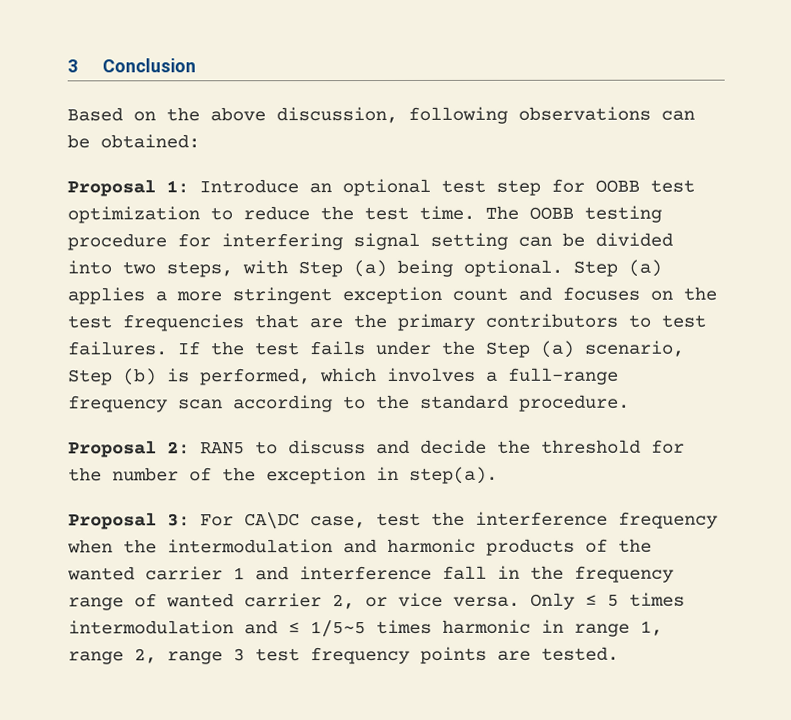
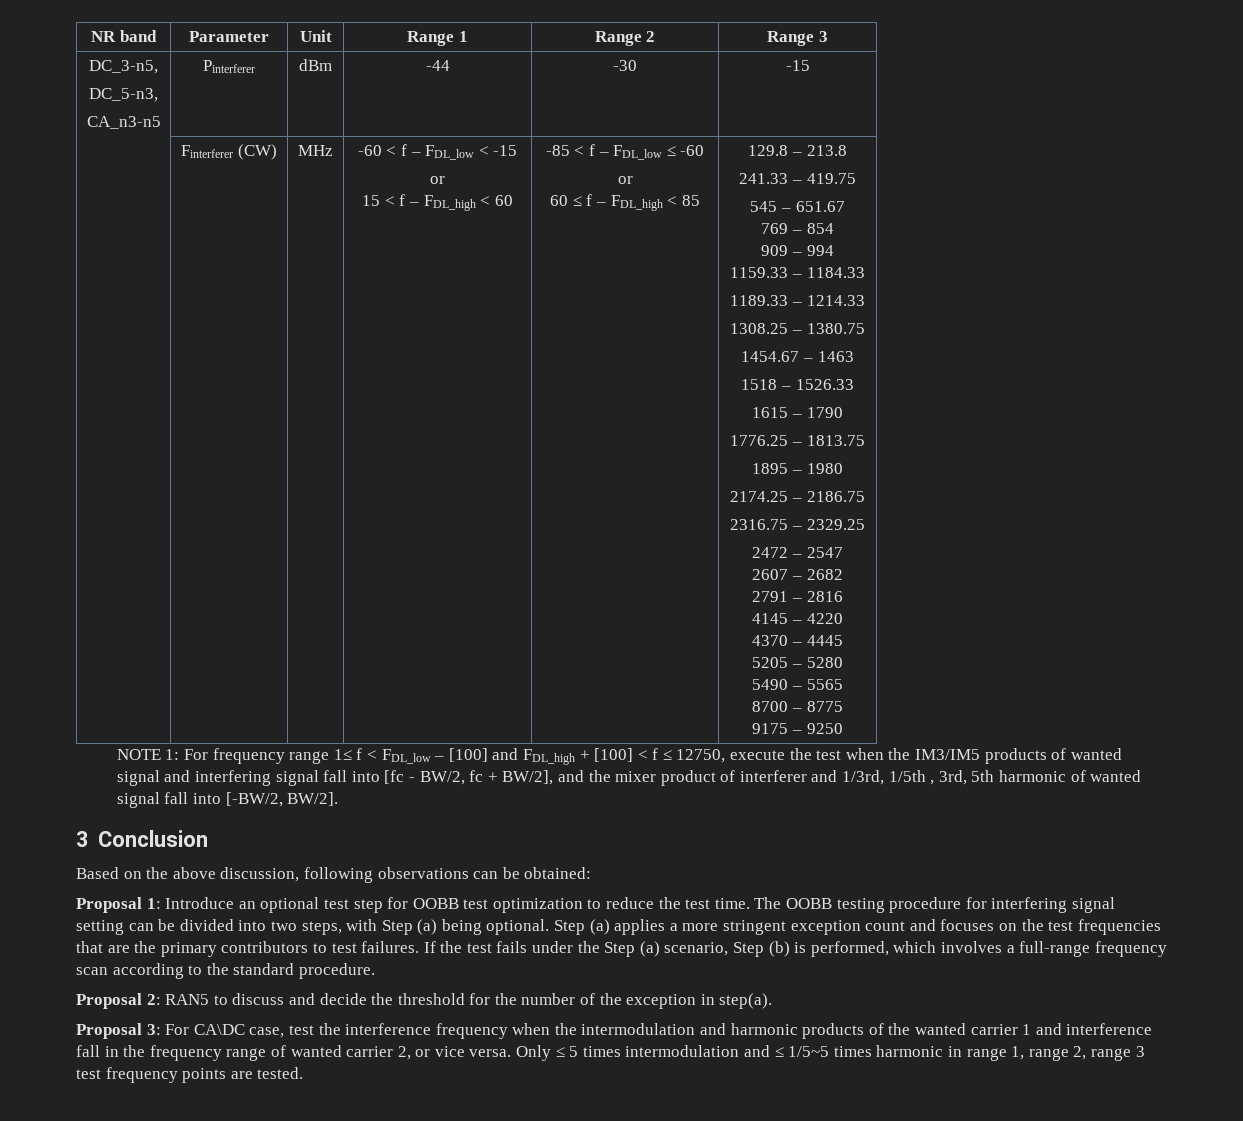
(67, 66) none -> [91,30,157,42] [189,31,269,42] [299,30,332,42] [407,31,468,46] [594,31,656,46] [767,31,828,46] [89,60,158,74] [89,88,158,102] [86,116,161,129] [203,60,255,73] [299,59,332,71] [425,60,450,71] [613,60,637,71] [785,60,810,71] [181,144,277,160] [298,145,333,156] [357,144,518,160] [430,176,446,184] [362,194,513,211] [545,144,705,160] [617,176,633,184] [550,194,700,211] [748,145,847,156] [739,173,856,184] [750,201,845,212] [761,223,834,234] [761,245,834,256] [730,267,865,278] [730,295,865,306] [730,323,865,334] [741,351,854,362] [741,379,854,390] [752,407,843,418] [730,435,865,446] [752,463,843,474] [730,491,865,502] [730,519,865,530] [752,547,843,558] [752,569,843,580] [752,591,843,602] [752,613,843,624] [752,635,843,646] [752,657,843,668] [752,679,843,690] [752,701,843,712] [752,723,843,734] [116,748,1122,765] [116,770,1142,786] [116,792,339,808] NR band | Parameter | Unit | Range 1 | Range 2 | Range 3 // DC_3-n5, // DC_5-n3, // CA_n3-n5 | Pinterferer | dBm | -44 | -30 | -15 // | Finterferer (CW) | MHz | -60 < f – FDL_low < -15 // or // 15 < f – FDL_high < 60 | -85 < f – FDL_low ≤ -60 // or // 60 ≤ f – FDL_high < 85 | 129.8 – 213.8 // 241.33 – 419.75 // 545 – 651.67 // 769 – 854 // 909 – 994 // 1159.33 – 1184.33 // 1189.33 – 1214.33 // 1308.25 – 1380.75 // 1454.67 – 1463 // 1518 – 1526.33 // 1615 – 1790 // 1776.25 – 1813.75 // 1895 – 1980 // 2174.25 – 2186.75 // 2316.75 – 2329.25 // 2472 – 2547 // 2607 – 2682 // 2791 – 2816 // 4145 – 4220 // 4370 – 4445 // 5205 – 5280 // 5490 – 5565 // 8700 – 8775 // 9175 – 9250 // NOTE 1: For frequency range 1≤ f < FDL_low – [100] and FDL_high + [100] < f ≤ 12750, execute the test when the IM3/IM5 products of wanted signal and interfering signal fall into [fc - BW/2, fc + BW/2], and the mixer product of interferer and 1/3rd, 1/5th , 3rd, 5th harmonic of wanted signal fall into [-BW/2, BW/2]. //

